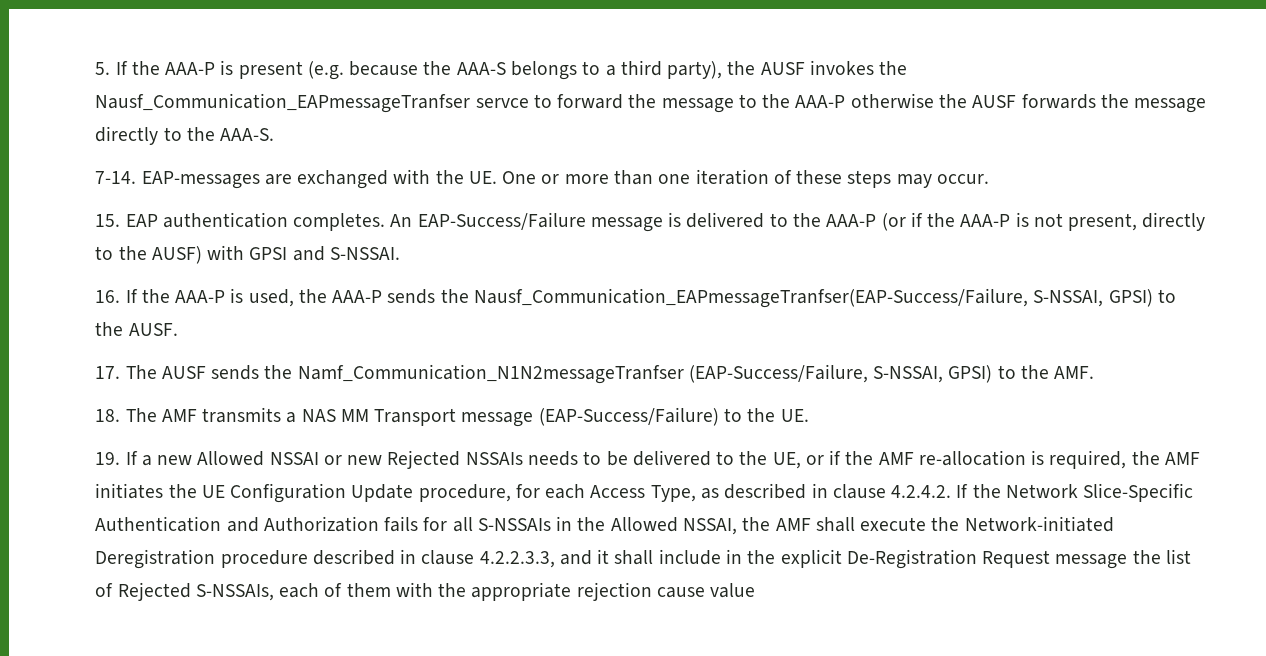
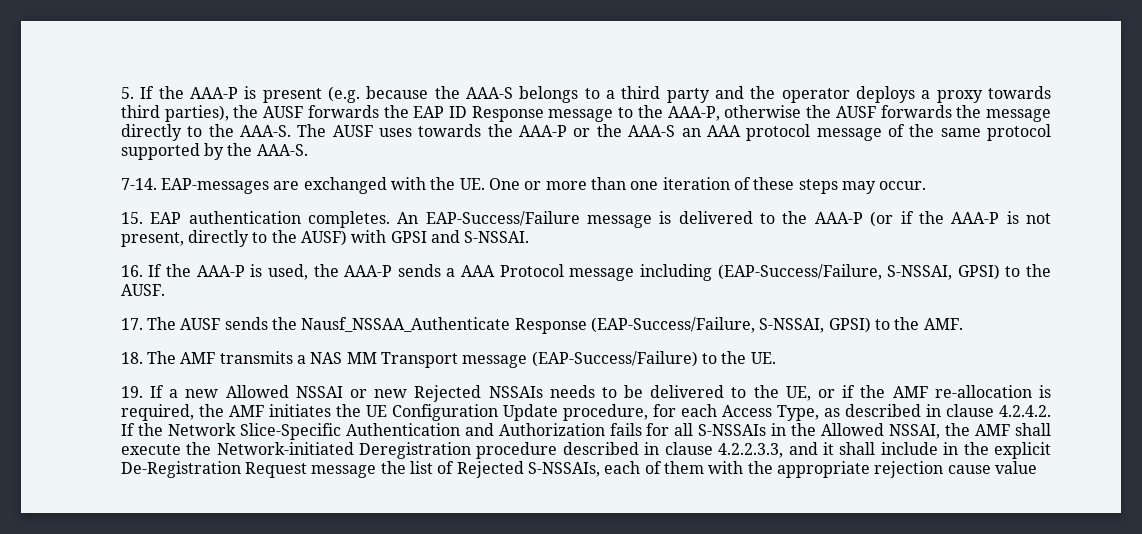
[667,60,908,79] [95,93,657,113] party), the AUSF invokes the Nausf_Communication_EAPmessageTranfser servce to forward the -> [666,86,1052,103] [120,105,544,122] party and the operator deploys a proxy towards third parties), the AUSF forwards the EAP ID Response
[795,95,846,108] AAA-P -> [667,106,720,121] AAA-P,
(275, 134) none -> [297,124,1051,141] [120,143,308,160] The AUSF uses towards the AAA-P or the AAA-S an AAA protocol message of the same protocol supported by the AAA-S.
[440,288,1028,308] the Nausf_Communication_EAPmessageTranfser(EAP-Success/Failure, -> [446,264,882,281] a AAA Protocol message including (EAP-Success/Failure,
[297,364,684,384] Namf_Communication_N1N2messageTranfser -> [301,317,587,334] Nausf_NSSAA_Authenticate Response

